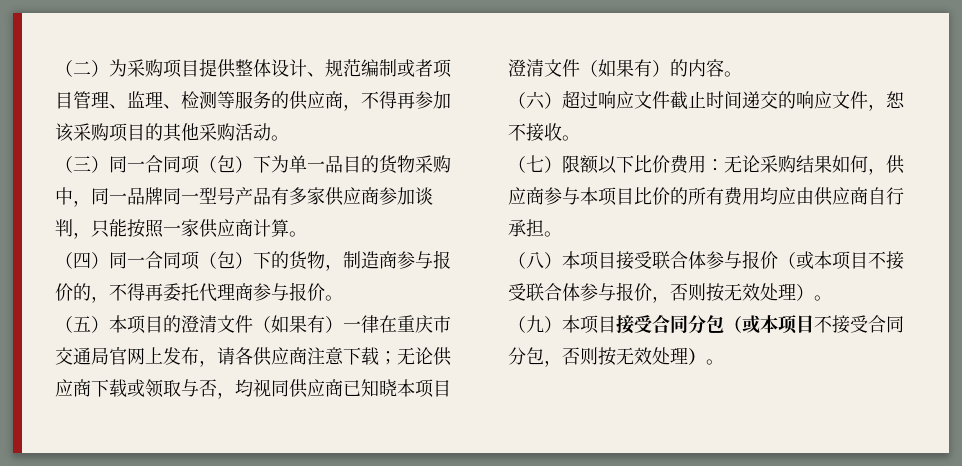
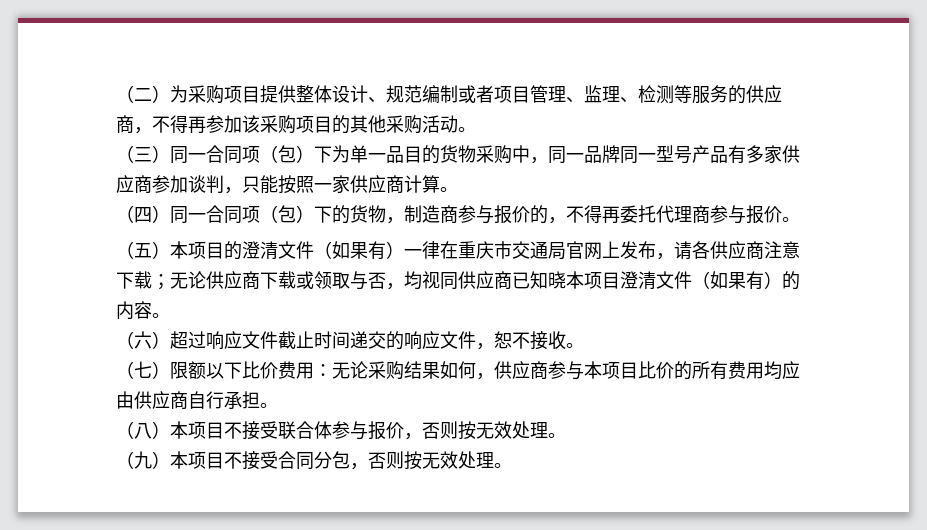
[616,250,868,270] 接受联合体参与报价（或本项目 -> (224, 430) none
[796,284,814,301] ） -> (548, 430) none
[616,315,814,334] 接受合同分包（或本项目 -> (224, 460) none
[688,347,706,365] ） -> (494, 460) none

